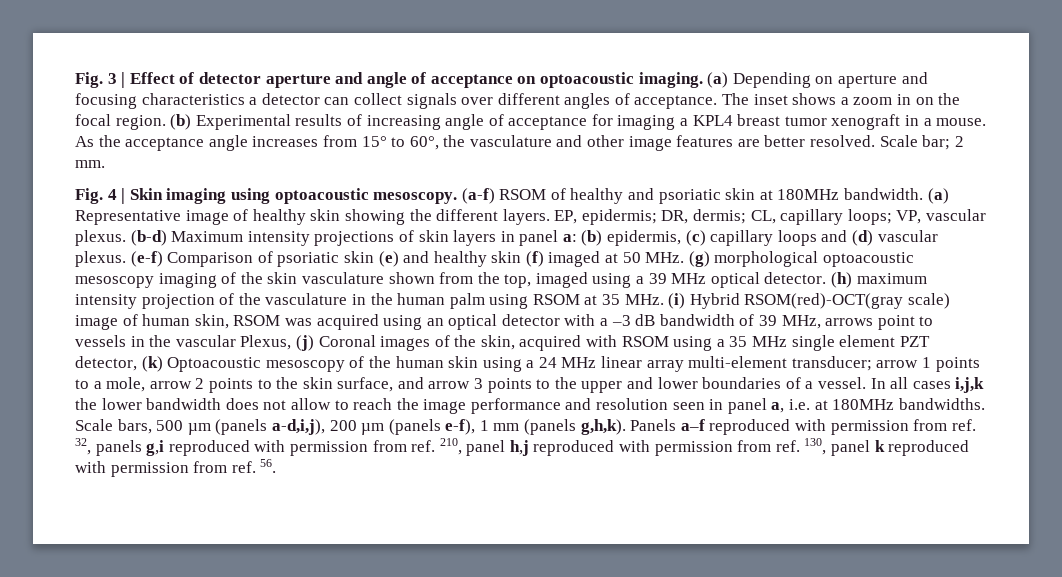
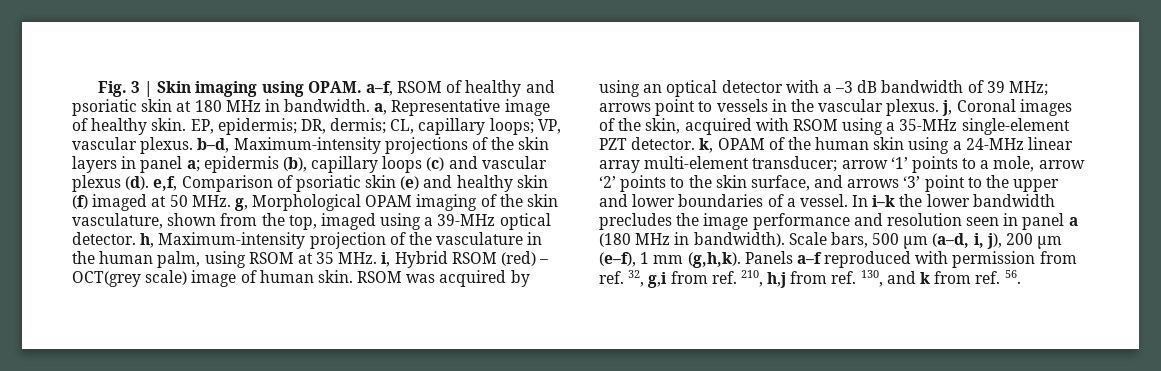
[129,72,928,88] [75,93,961,109] [75,114,987,130] [75,135,964,151] [75,160,105,168] [75,188,495,204] Effect of detector aperture and angle of acceptance on optoacoustic imaging. (a) Depending on aperture and focusing characteristics a detector can collect signals over different angles of acceptance. The inset shows a zoom in on the focal region. (b) Experimental results of increasing angle of acceptance for imaging a KPL4 breast tumor xenograft in a mouse. As the acceptance angle increases from 15° to 60°, the vasculature and other image features are better resolved. Scale bar; 2 mm. // Fig. 4 | Skin imaging using optoacoustic mesoscopy. (a-f) -> [157,81,393,97] Skin imaging using OPAM. a–f,
[777,188,949,204] [75,209,550,225] 180MHz bandwidth. (a) Representative image of healthy skin showing the different layers. -> [194,99,550,116] [72,118,187,135] 180 MHz in bandwidth. a, Representative image of healthy skin.
[130,230,310,246] (b-d) Maximum intensity -> [197,137,381,154] b–d, Maximum-intensity
(414, 236) none -> [491,137,515,150] the
[562,230,938,246] [75,251,163,267] a: (b) epidermis, (c) capillary loops and (d) vascular plexus. (e-f) -> [186,156,547,173] [72,175,178,192] a; epidermis (b), capillary loops (c) and vascular plexus (d). e,f,
[688,251,915,267] [75,276,154,288] (g) morphological optoacoustic mesoscopy -> [234,194,413,211] g, Morphological OPAM
[301,272,384,284] vasculature -> [72,213,163,229] vasculature,
[648,272,927,288] [75,294,137,309] 39 MHz optical detector. (h) maximum intensity -> [437,213,551,230] [72,232,306,249] 39-MHz optical detector. h, Maximum-intensity
[449,293,485,309] palm -> [157,251,201,268] palm,
[668,293,904,309] (i) Hybrid RSOM(red)-OCT(gray -> [381,251,549,268] [72,271,141,287] i, Hybrid RSOM (red) – OCT(grey
[194,314,229,329] skin, -> [317,270,353,283] skin.
(379, 322) none -> [510,270,530,287] by
[781,315,821,329] MHz, -> [1009,81,1049,96] MHz;
[240,335,314,351] Plexus, (j) -> [886,99,953,116] plexus. j,
[729,335,930,351] [75,356,345,372] 35 MHz single element PZT detector, (k) Optoacoustic mesoscopy -> [899,118,1070,135] [599,137,765,153] 35-MHz single-element PZT detector. k, OPAM
[538,357,597,368] 24 MHz -> [965,138,1024,150] 24-MHz
[922,357,932,368] 1 -> [890,157,908,169] ‘1’
[195,378,205,389] 2 -> [599,176,616,188] ‘2’
[428,378,532,393] arrow 3 points -> [847,175,965,192] arrows ‘3’ point
[890,377,985,393] [75,398,393,410] all cases i,j,k the lower bandwidth does not allow to reach -> [872,194,1055,207] [599,213,672,230] i–k the lower bandwidth precludes
[771,398,985,413] [75,419,626,435] a, i.e. at 180MHz bandwidths. Scale bars, 500 µm (panels a-d,i,j), 200 µm (panels e-f), 1 mm (panels g,h,k). -> [1068,217,1078,226] [599,232,1063,249] [599,252,741,268] a (180 MHz in bandwidth). Scale bars, 500 µm (a–d, i, j), 200 µm (e–f), 1 mm (g,h,k).
[95,438,970,456] [75,461,189,477] panels g,i reproduced with permission from ref. 210, panel h,j reproduced with permission from ref. 130, panel k reproduced with permission -> [648,270,931,288] g,i from ref. 210, h,j from ref. 130, and k

